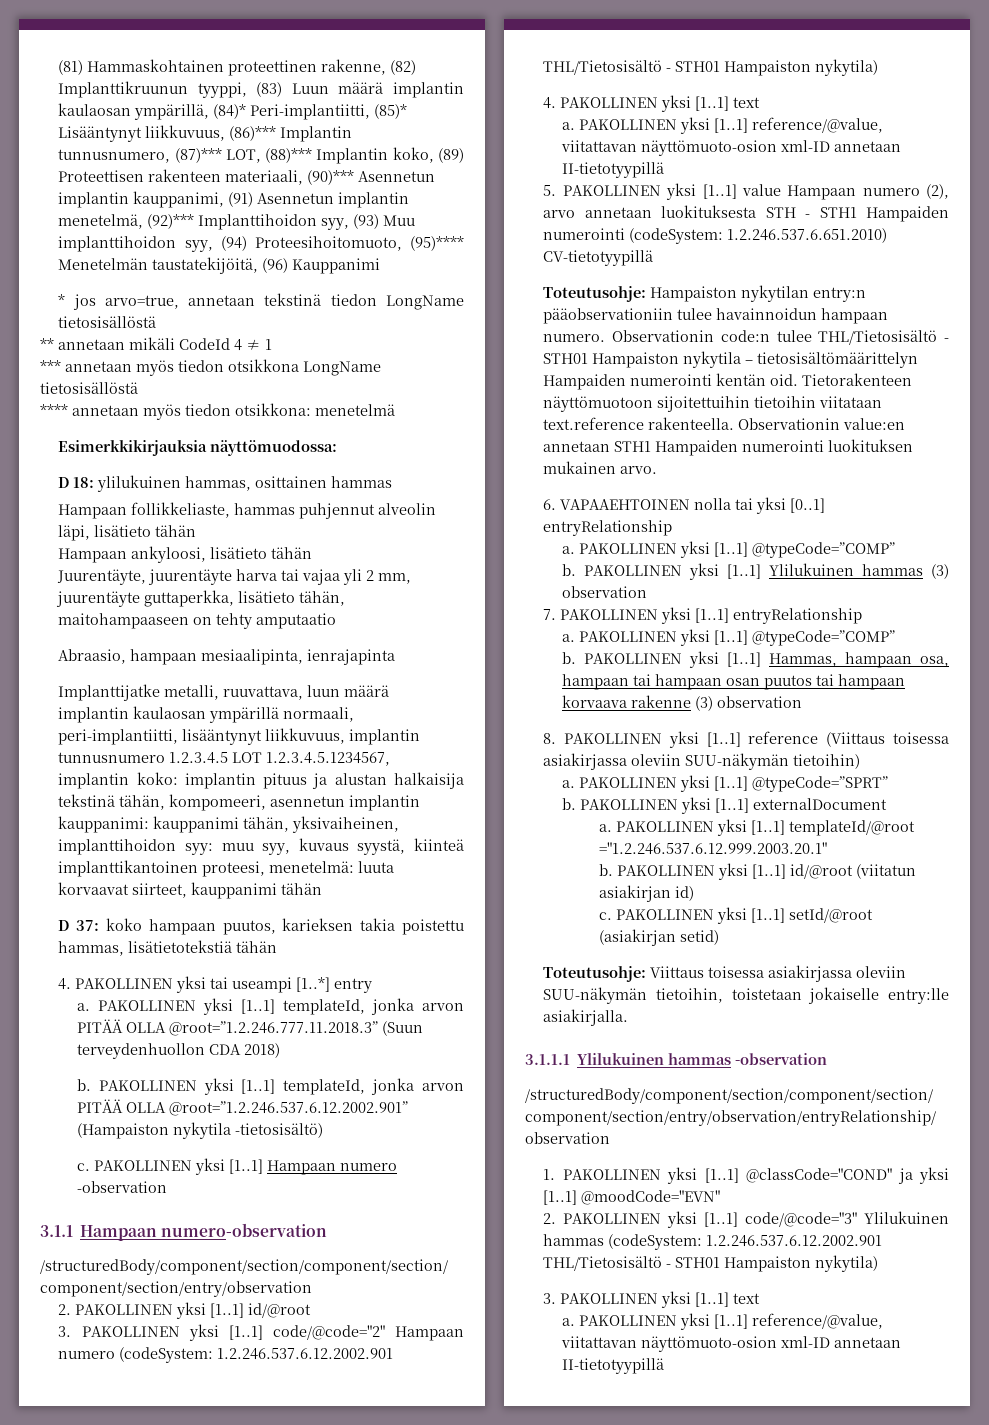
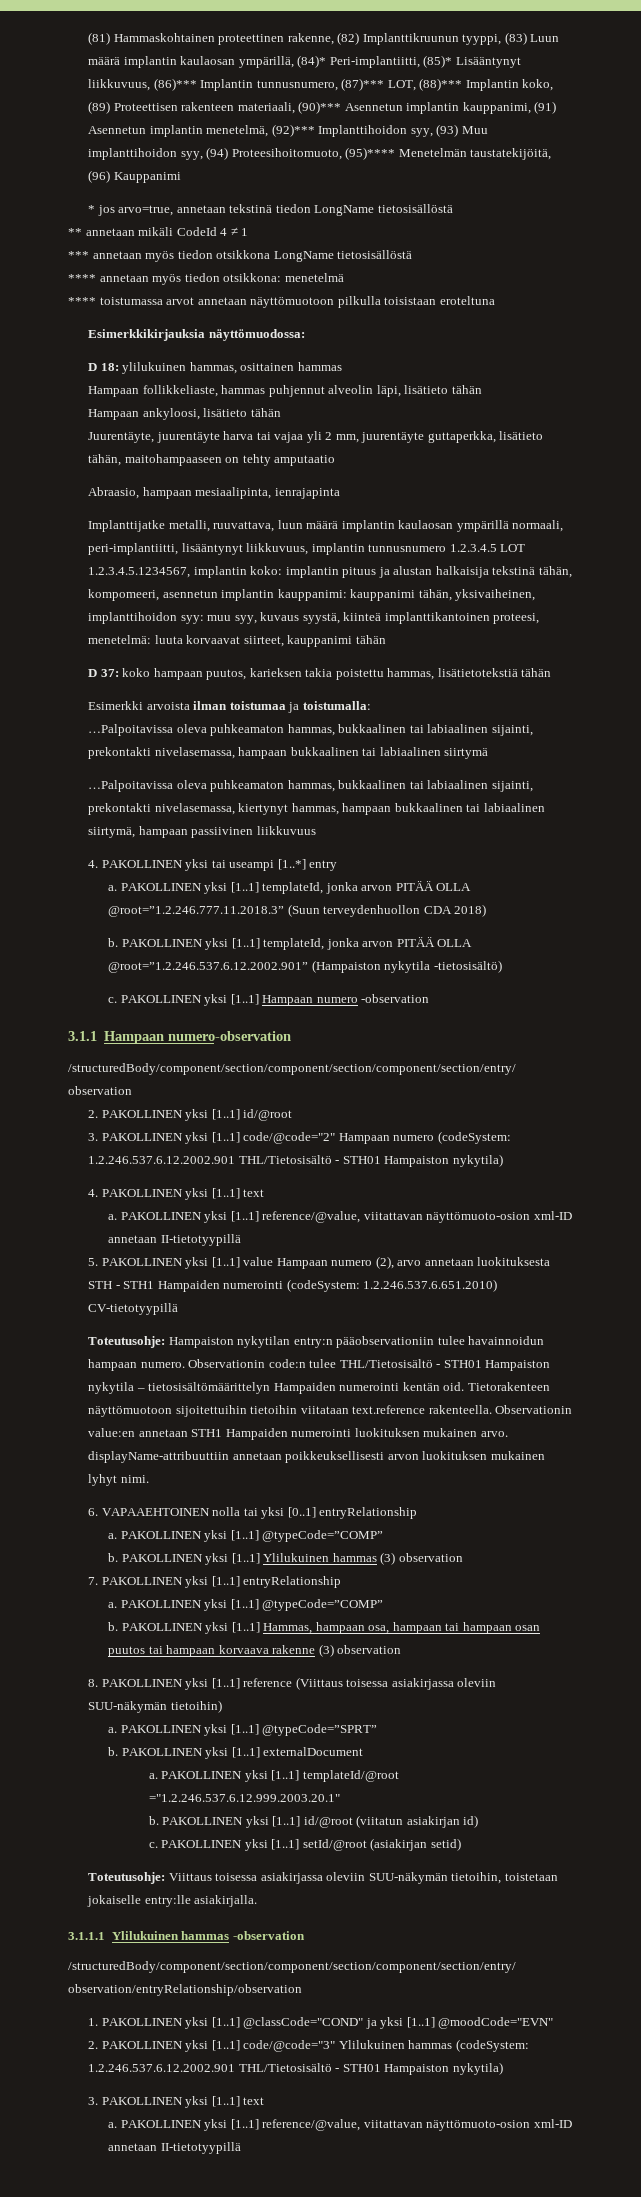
(395, 410) none -> [68,296,495,308] // **** toistumassa arvot annetaan näyttömuotoon pilkulla toisistaan eroteltuna
(278, 947) none -> [88,701,371,713] [88,724,533,736] [88,747,489,759] [88,780,533,792] [88,803,545,815] [88,826,316,838] // Esimerkki arvoista ilman toistumaa ja toistumalla: // …Palpoitavissa oleva puhkeamaton hammas, bukkaalinen tai labiaalinen sijainti, prekontakti nivelasemassa, hampaan bukkaalinen tai labiaalinen siirtymä // …Palpoitavissa oleva puhkeamaton hammas, bukkaalinen tai labiaalinen sijainti, prekontakti nivelasemassa, kiertynyt hammas, hampaan bukkaalinen tai labiaalinen siirtymä, hampaan passiivinen liikkuvuus
(658, 470) none -> [88,1451,545,1463] [88,1474,149,1486] displayName-attribuuttiin annetaan poikkeuksellisesti arvon luokituksen mukainen lyhyt nimi.

